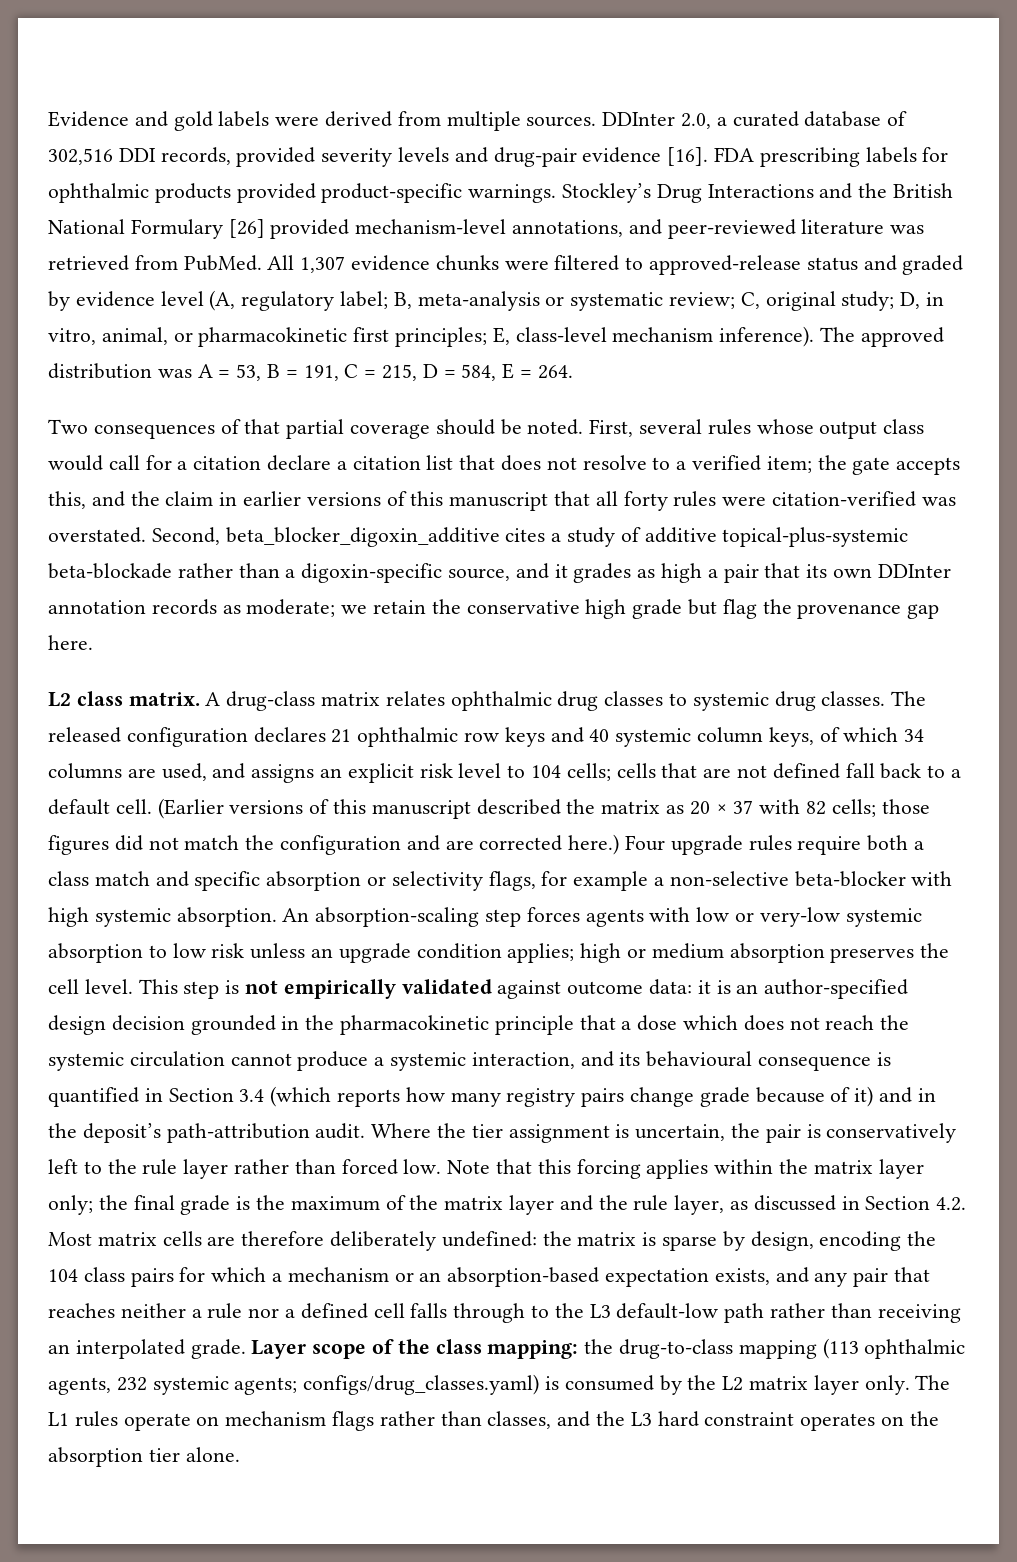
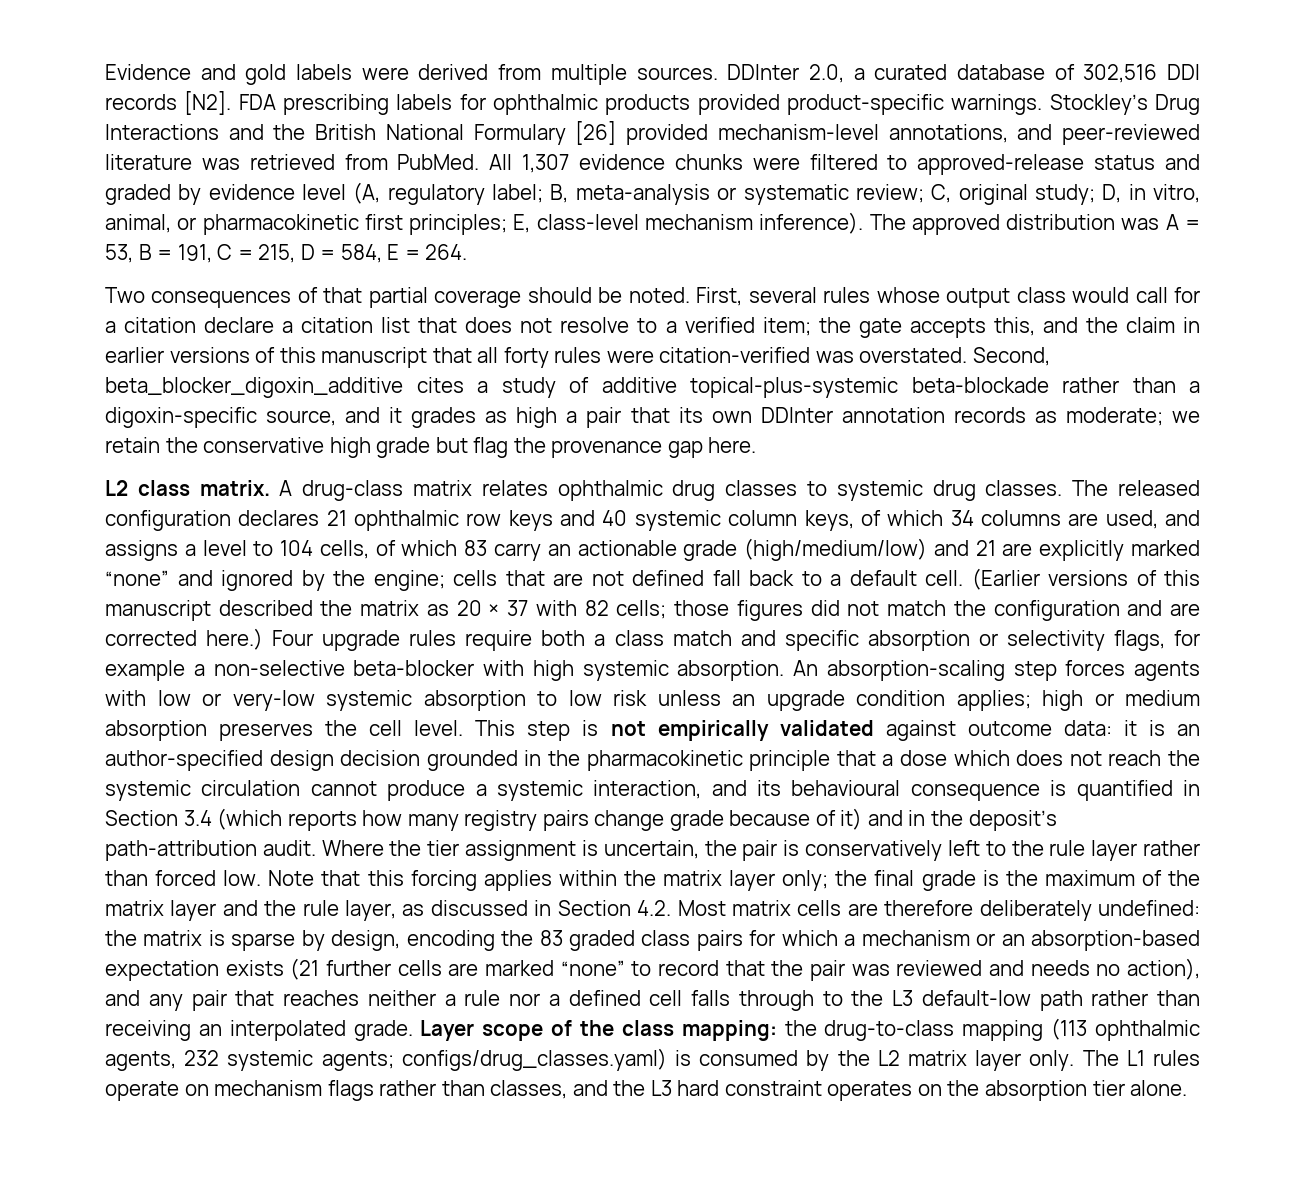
[160,147,709,167] records, provided severity levels and drug-pair evidence [16]. -> [105,91,232,115] records [N2].
[320,763,611,783] an explicit risk level to 104 cells; -> [184,538,1201,561] [105,570,445,591] a level to 104 cells, of which 83 carry an actionable grade (high/medium/low) and 21 are explicitly marked “none” and ignored by the engine;
[48,1269,78,1282] 104 -> [539,930,636,951] 83 graded
[714,1268,770,1285] exists, -> [225,958,1200,981] exists (21 further cells are marked “none” to record that the pair was reviewed and needs no action),

